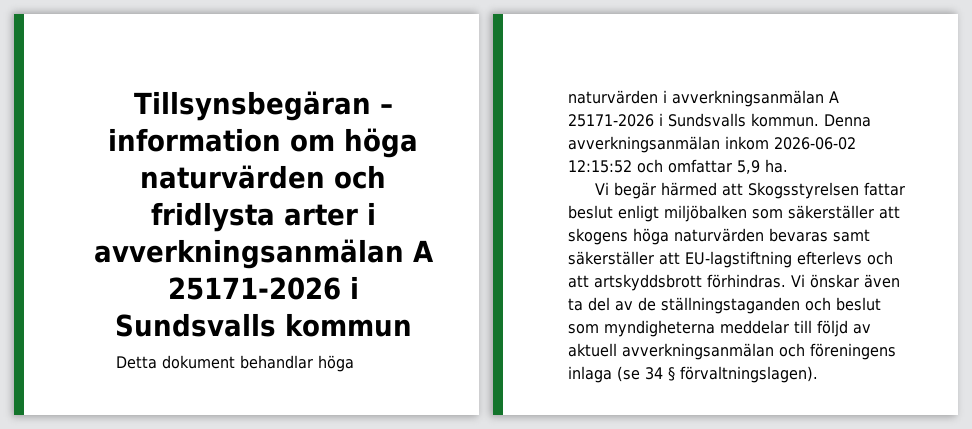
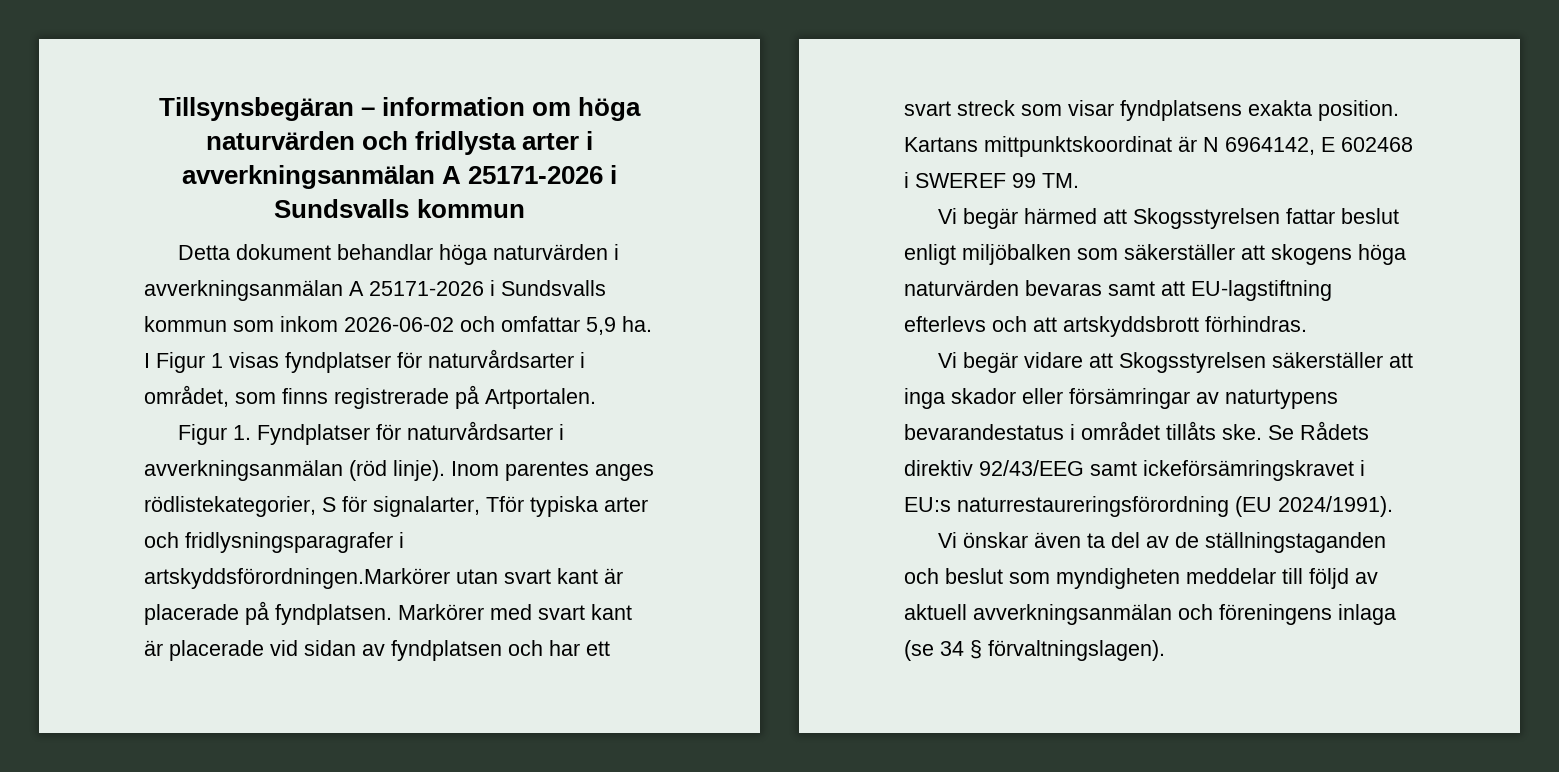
[751,113,871,127] [568,136,720,153] kommun. Denna avverkningsanmälan -> [144,316,274,332] kommun som
[568,160,632,173] 12:15:52 -> (454, 324) none
(788, 166) none -> [144,349,585,373] [144,385,596,409] [177,421,564,445] [144,460,654,481] [144,496,648,517] [144,532,404,553] [144,568,623,589] [144,601,632,625] [144,640,610,661] [904,100,1399,121] [904,136,1413,157] [904,172,1079,188] I Figur 1 visas fyndplatser för naturvårdsarter i området, som finns registrerade på Artportalen. // Figur 1. Fyndplatser för naturvårdsarter i avverkningsanmälan (röd linje). Inom parentes anges rödlistekategorier, S för signalarter, Tför typiska arter och fridlysningsparagrafer i artskyddsförordningen.Markörer utan svart kant är placerade på fyndplatsen. Markörer med svart kant är placerade vid sidan av fyndplatsen och har ett svart streck som visar fyndplatsens exakta position. Kartans mittpunktskoordinat är N 6964142, E 602468 i SWEREF 99 TM.
[568,251,654,265] säkerställer -> (1155, 288) none
(786, 281) none -> [937,352,1413,373] [904,388,1338,409] [904,421,1369,440] [904,460,1365,481] [904,496,1393,517] // Vi begär vidare att Skogsstyrelsen säkerställer att inga skador eller försämringar av naturtypens bevarandestatus i området tillåts ske. Se Rådets direktiv 92/43/EEG samt ickeförsämringskravet i EU:s naturrestaureringsförordning (EU 2024/1991). //
[604,320,715,337] myndigheterna -> [1056,568,1180,589] myndigheten

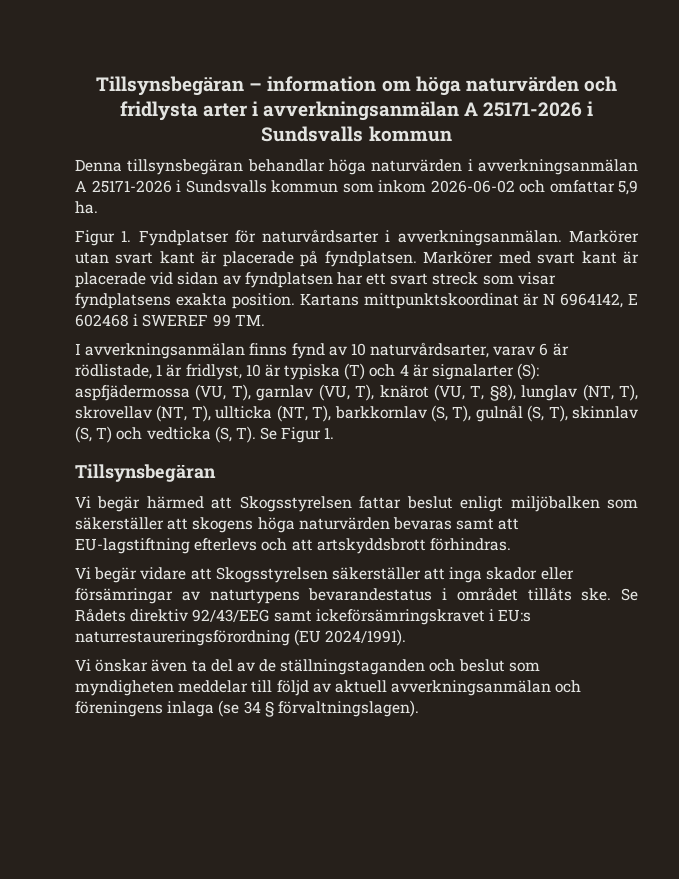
[177,244,331,260] Detta dokument -> [75,159,244,175] Denna tillsynsbegäran
[144,349,585,373] [144,385,596,409] I Figur 1 visas fyndplatser för naturvårdsarter i området, som finns registrerade på Artportalen. -> (98, 207) none
[144,460,654,481] [144,496,648,517] [144,532,404,553] [144,568,450,589] avverkningsanmälan (röd linje). Inom parentes anges rödlistekategorier, S för signalarter, Tför typiska arter och fridlysningsparagrafer i artskyddsförordningen.Markörer -> [397,230,639,246] avverkningsanmälan. Markörer
[508,640,543,656] och -> (333, 280) none
(1079, 180) none -> [75,342,569,359] [75,363,540,380] [75,384,639,401] [75,405,639,422] [75,426,335,443] [75,464,216,482] // I avverkningsanmälan finns fynd av 10 naturvårdsarter, varav 6 är rödlistade, 1 är fridlyst, 10 är typiska (T) och 4 är signalarter (S): aspfjädermossa (VU, T), garnlav (VU, T), knärot (VU, T, §8), lunglav (NT, T), skrovellav (NT, T), ullticka (NT, T), barkkornlav (S, T), gulnål (S, T), skinnlav (S, T) och vedticka (S, T). Se Figur 1. // Tillsynsbegäran

